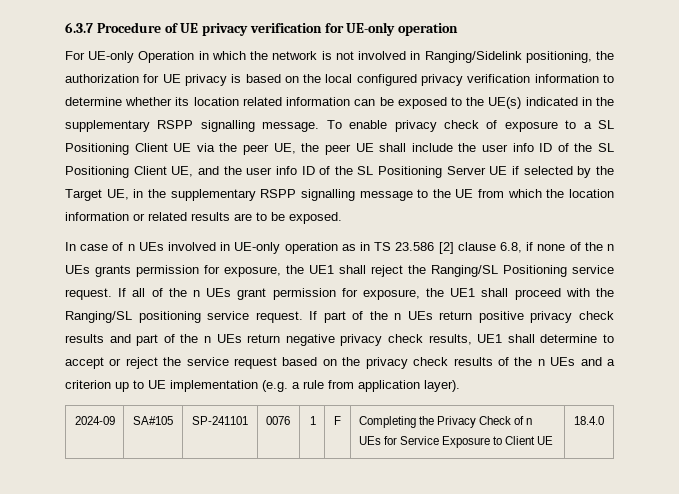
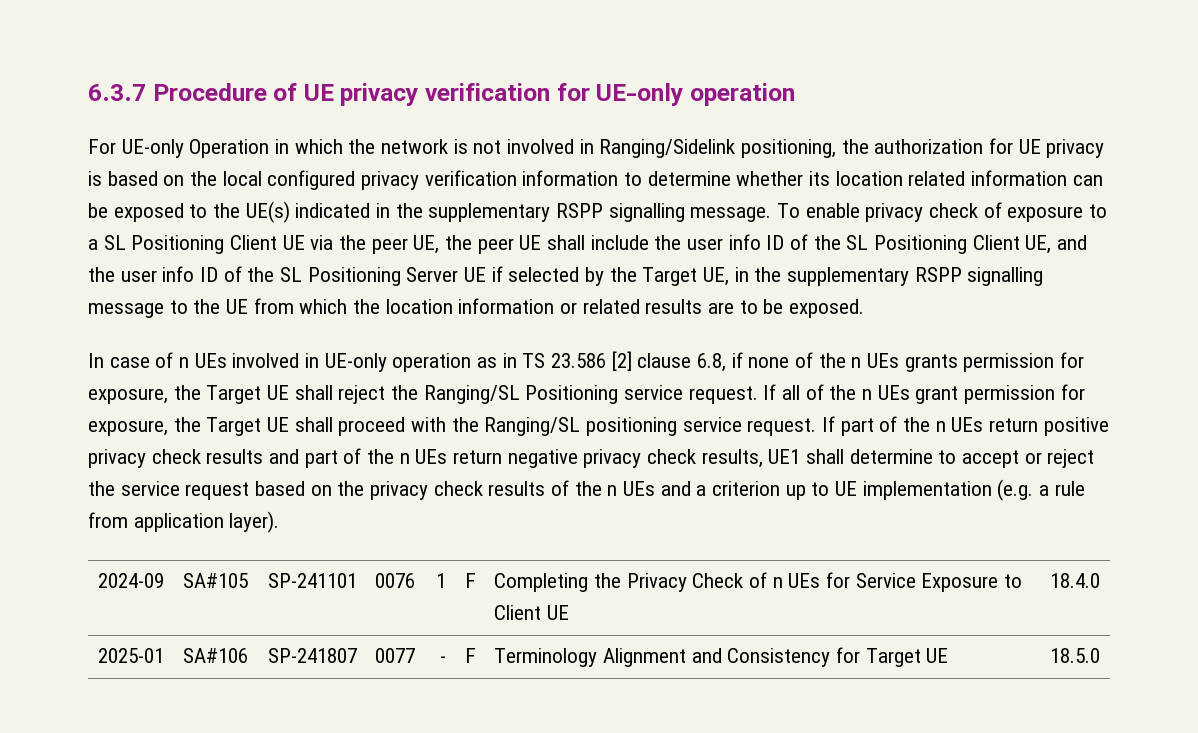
[309,265,334,274] UE1 -> [206,385,290,404] Target UE
[450,288,476,297] UE1 -> [206,417,290,436] Target UE
(604, 420) none -> [98,648,164,663] [183,648,248,663] [267,648,357,663] [375,648,416,663] [439,656,446,663] [464,648,476,663] [494,647,949,667] [1049,648,1100,663] // 2025-01 | SA#106 | SP-241807 | 0077 | - | F | Terminology Alignment and Consistency for Target UE | 18.5.0

